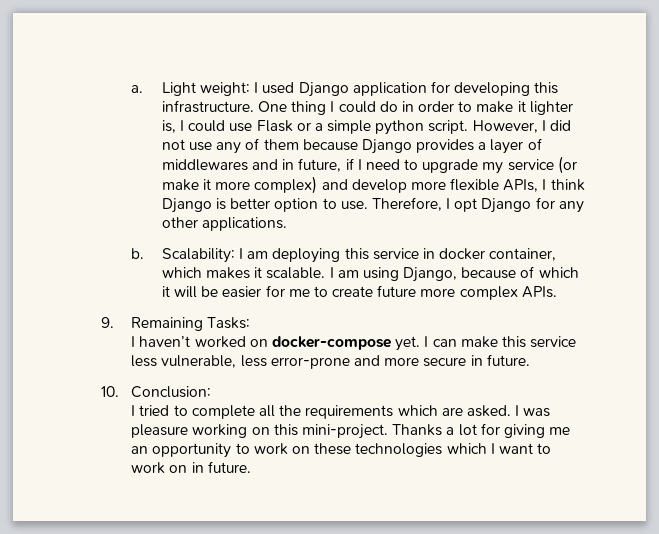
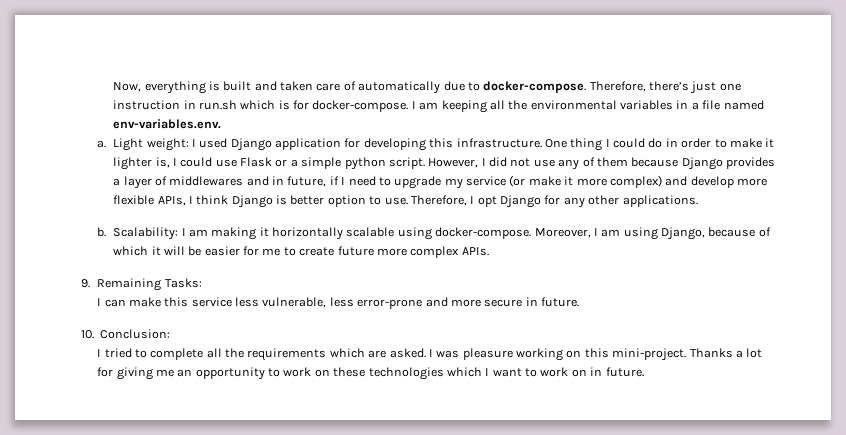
(131, 89) none -> [113,81,741,94] [113,100,764,113] [113,119,222,129] Now, everything is built and taken care of automatically due to docker-compose. Therefore, there’s just one instruction in run.sh which is for docker-compose. I am keeping all the environmental variables in a file named env-variables.env. //
[272,248,557,263] [161,267,326,279] deploying this service in docker container, which makes it scalable. -> [211,227,591,240] making it horizontally scalable using docker-compose. Moreover,
[139,336,429,351] haven’t worked on docker-compose yet. I -> (102, 302) none

